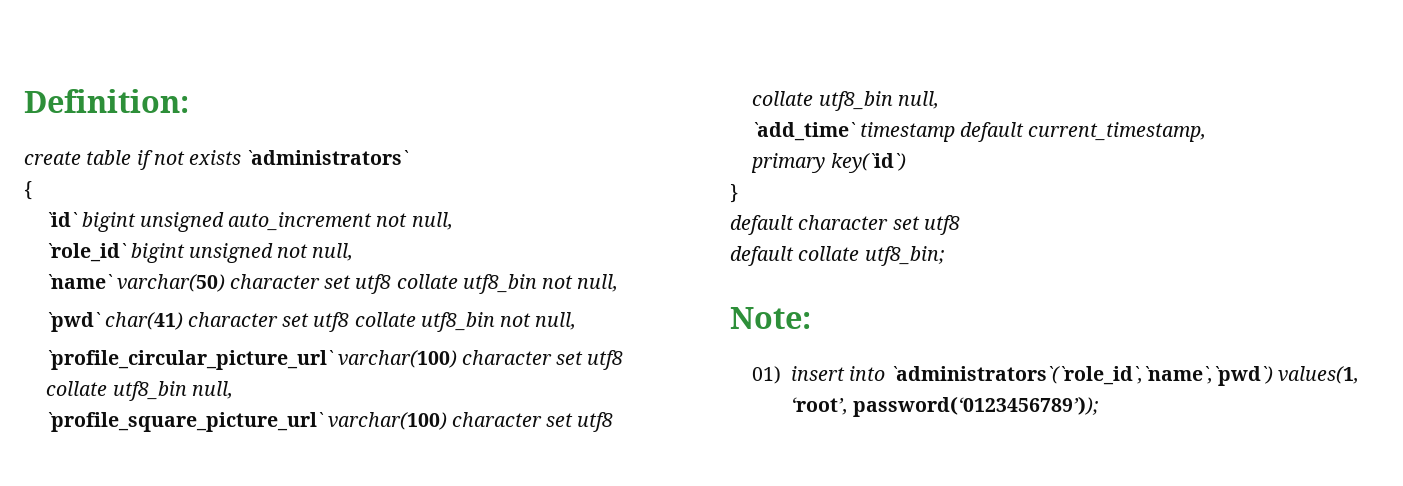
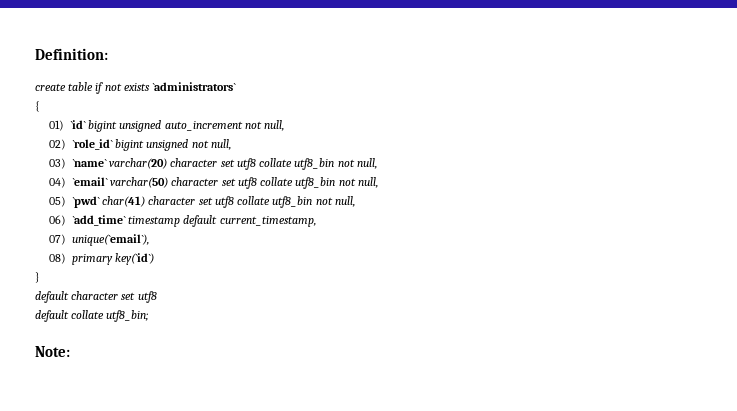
(32, 190) none -> [48,120,64,131] 01)
(453, 221) none -> [48,139,66,150] 02)
[46,274,114,289] `name` -> [48,158,377,170] [48,177,108,188] 03) `name` varchar(20) character set utf8 collate utf8_bin not null, // 04) `email`
(619, 283) none -> [48,196,66,207] 05)
[46,350,624,370] [46,381,233,401] [46,412,614,432] [752,91,939,111] `profile_circular_picture_url` varchar(100) character set utf8 collate utf8_bin null, // `profile_square_picture_url` varchar(100) character set utf8 collate utf8_bin null, // -> [48,215,66,226] 06)
(1207, 132) none -> [48,234,149,246] [48,253,66,264] 07) unique(`email`), // 08)
[752,366,1359,386] [791,396,1100,417] // 01) insert into `administrators`(`role_id`,`name`,`pwd`) values(1, ‘root’, password(‘0123456789’)); -> (70, 351) none

